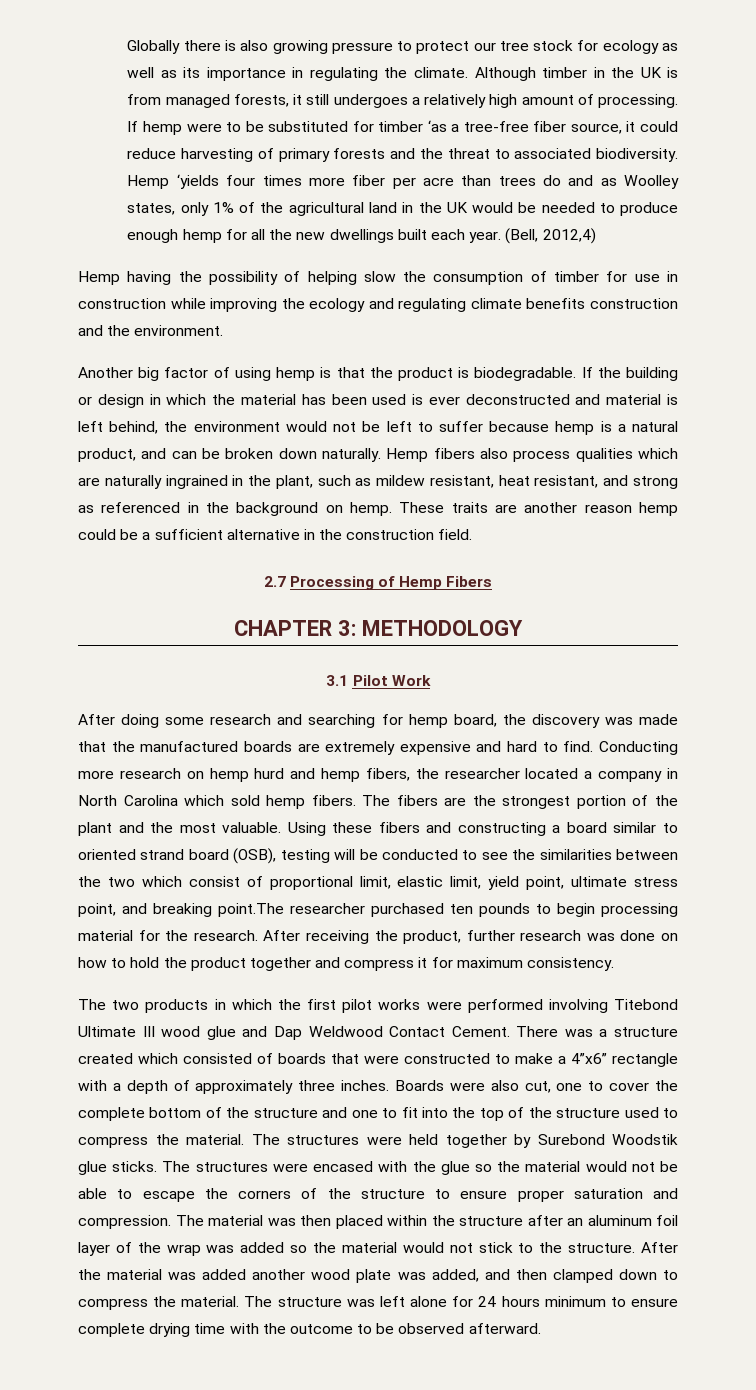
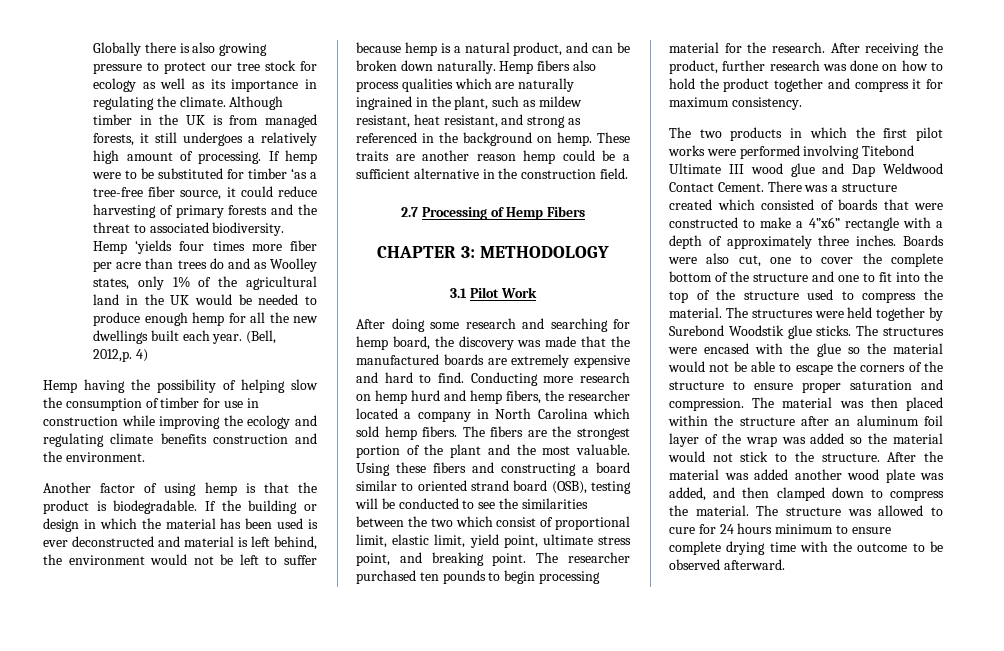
[542,228,596,244] 2012,4) -> [93,349,148,362] 2012,p. 4)
[138,367,160,381] big -> (91, 487) none
[218,903,284,917] point.The -> [492,552,559,566] point. The
[379,1296,448,1307] left alone -> [878,505,943,516] [669,527,695,534] allowed to cure

